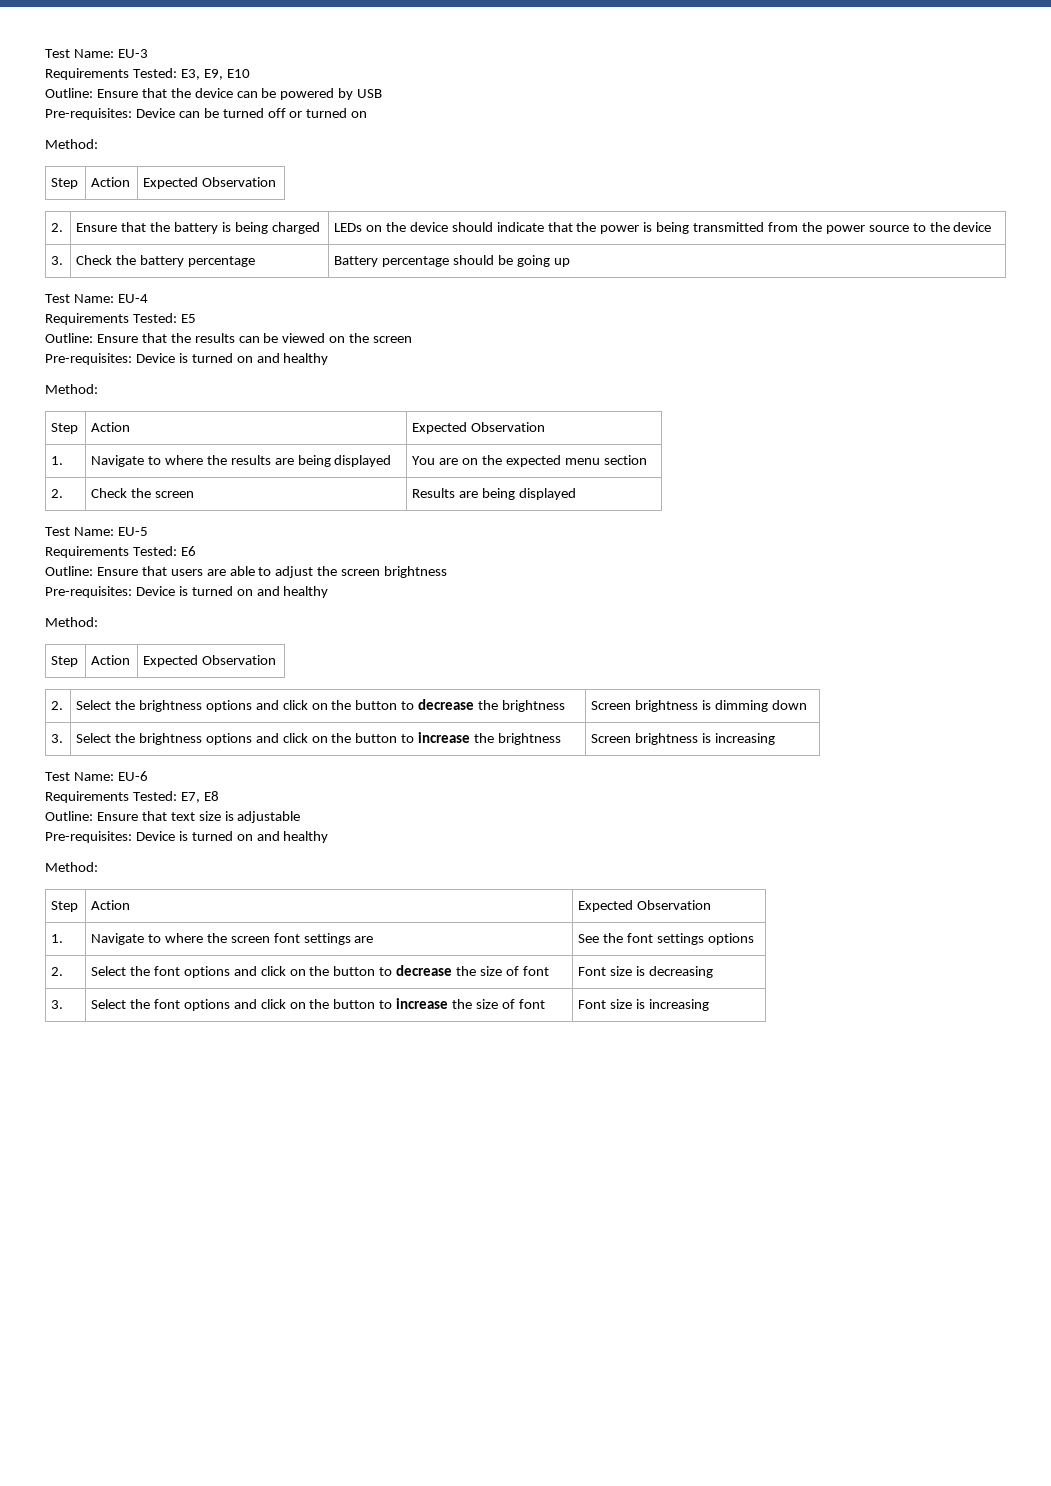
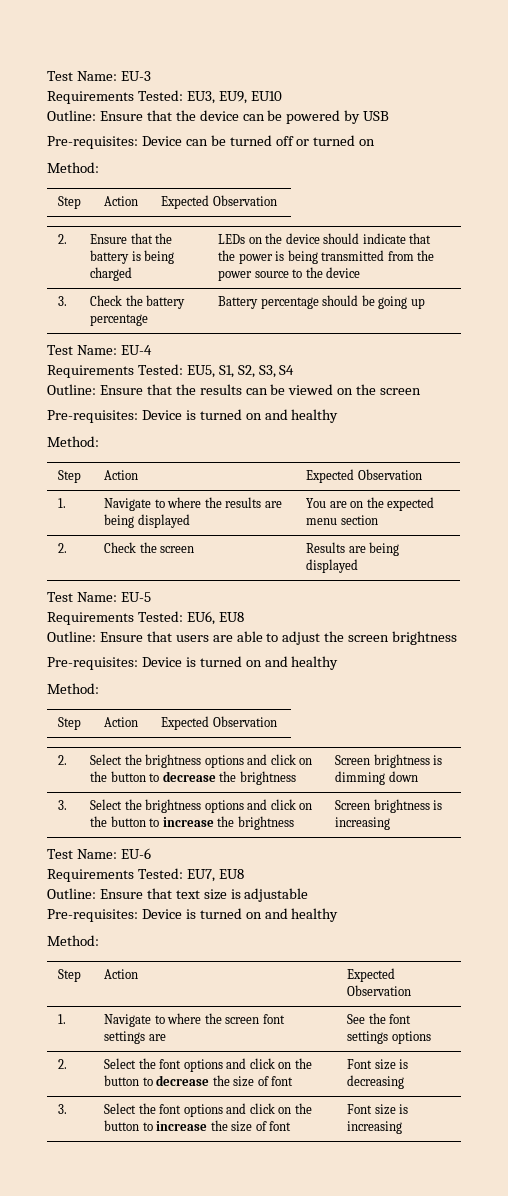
[180,69,250,80] E3, E9, E10 -> [186,91,282,104] EU3, EU9, EU10
[180,314,196,323] E5 -> [186,365,295,378] EU5, S1, S2, S3, S4
[180,546,196,556] E6 -> [186,611,244,625] EU6, EU8
[180,791,219,803] E7, E8 -> [186,869,244,882] EU7, EU8

